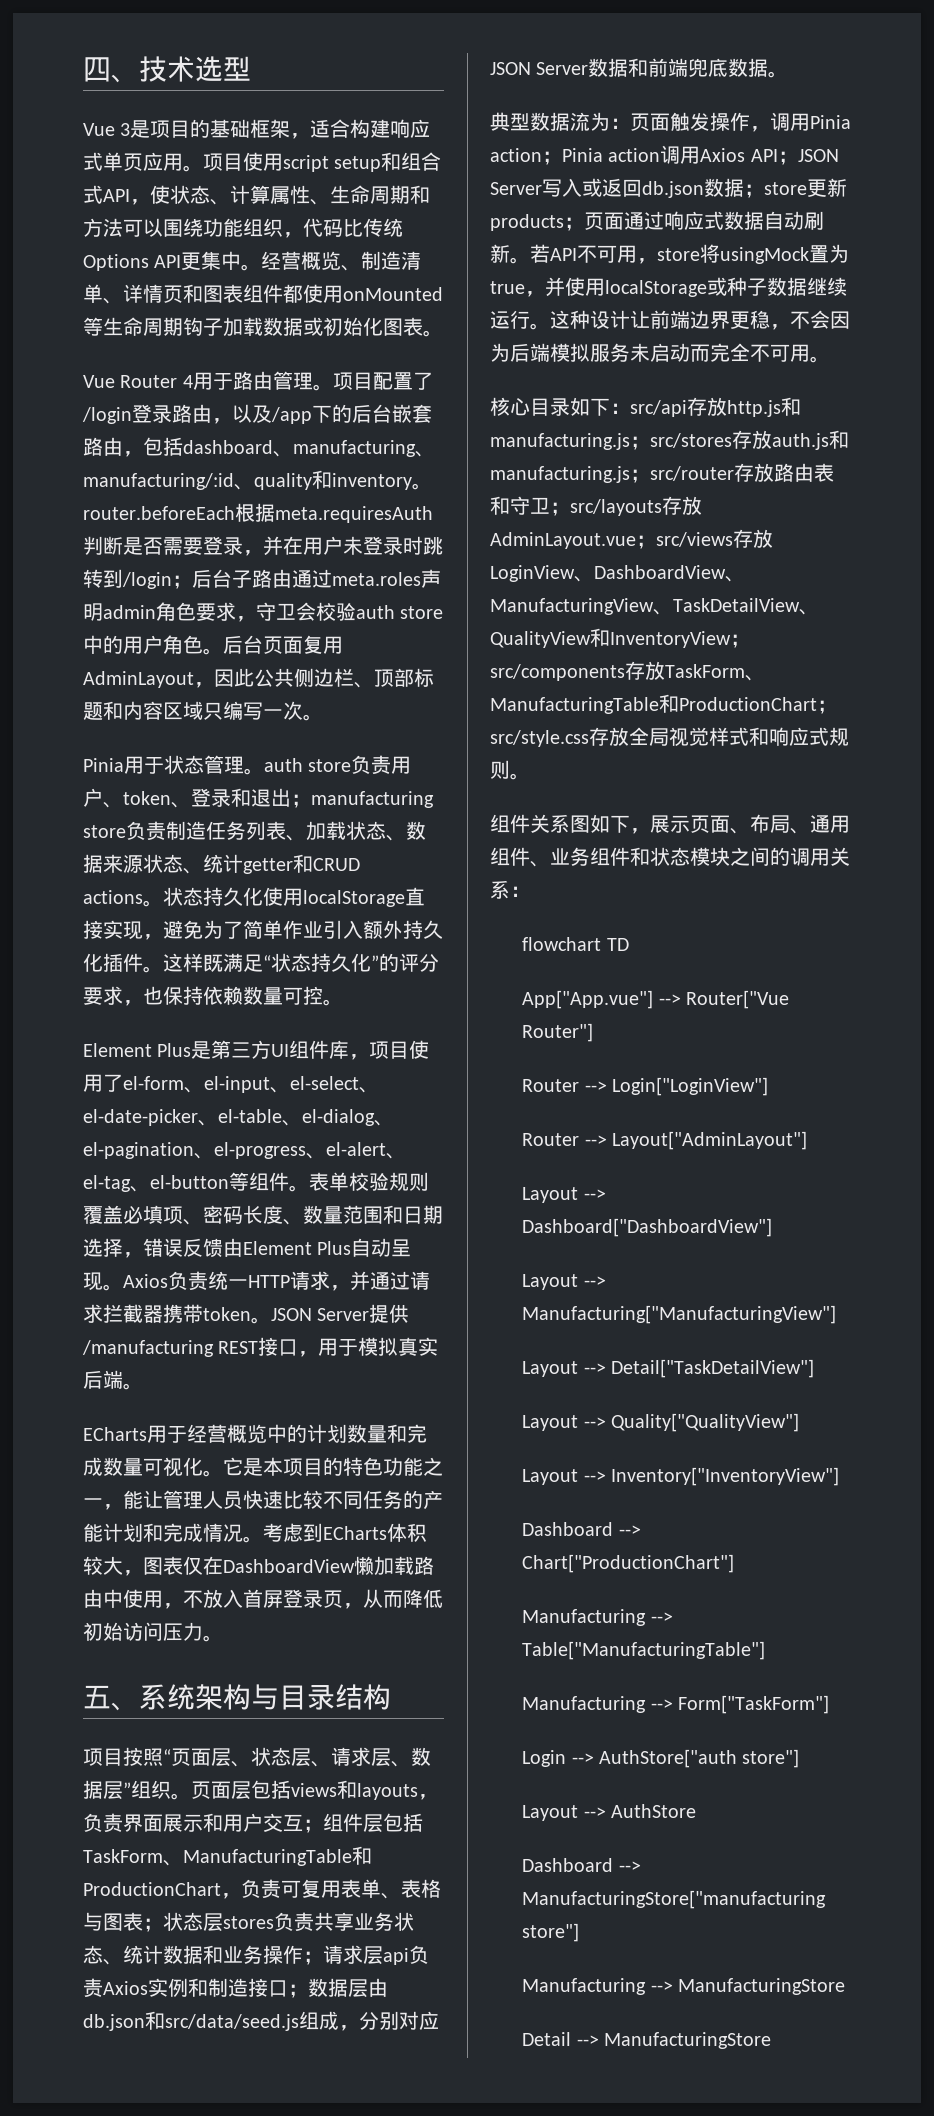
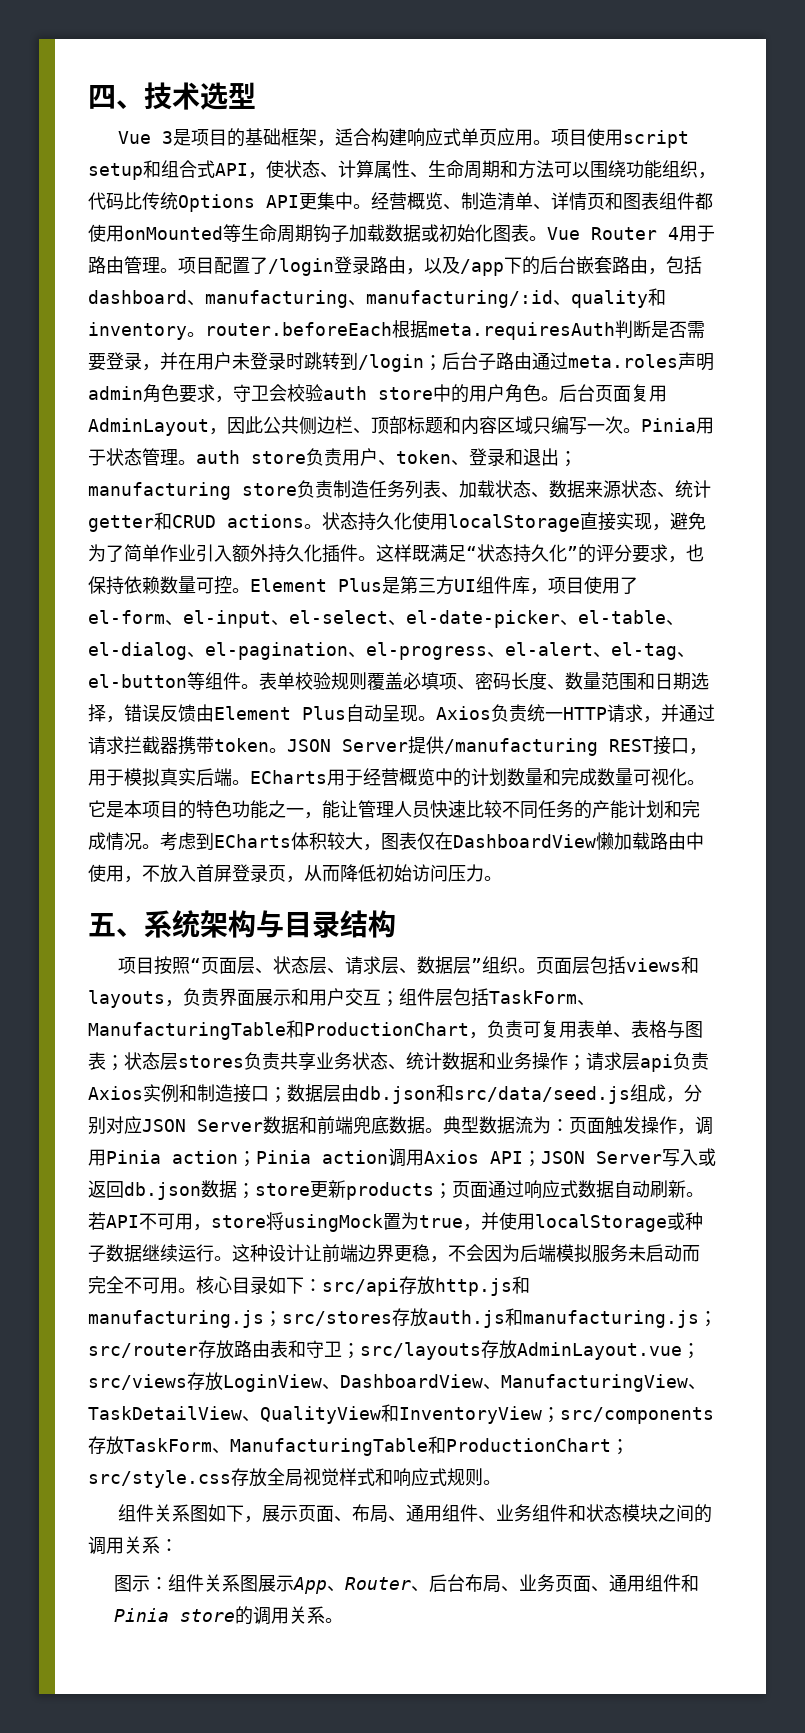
(443, 333) // -> (547, 238) none
(323, 717) // -> (641, 430) none
(343, 1002) // -> (250, 590) none
(143, 1386) // -> (250, 782) none
(789, 74) // -> (443, 1130) none
(830, 359) // -> (196, 1290) none
[522,937,629,951] [522,990,789,1009] [522,1023,594,1042] [522,1077,768,1096] [522,1131,807,1150] [522,1187,606,1203] [522,1218,773,1237] [522,1274,606,1290] [522,1305,837,1324] [522,1359,814,1378] [522,1413,799,1432] [522,1467,839,1486] [522,1522,641,1536] [522,1554,735,1573] [522,1609,673,1626] [522,1641,766,1660] [522,1695,829,1714] [522,1749,800,1768] [522,1804,696,1821] [522,1858,641,1872] [522,1890,827,1909] [522,1923,580,1942] [522,1978,845,1995] [522,2032,771,2049] flowchart TD // App["App.vue"] --> Router["Vue Router"] // Router --> Login["LoginView"] // Router --> Layout["AdminLayout"] // Layout --> Dashboard["DashboardView"] // Layout --> Manufacturing["ManufacturingView"] // Layout --> Detail["TaskDetailView"] // Layout --> Quality["QualityView"] // Layout --> Inventory["InventoryView"] // Dashboard --> Chart["ProductionChart"] // Manufacturing --> Table["ManufacturingTable"] // Manufacturing --> Form["TaskForm"] // Login --> AuthStore["auth store"] // Layout --> AuthStore // Dashboard --> ManufacturingStore["manufacturing store"] // Manufacturing --> ManufacturingStore // Detail --> ManufacturingStore -> [113,1574,699,1594] [113,1606,343,1625] 图示：组件关系图展示App、Router、后台布局、业务页面、通用组件和Pinia store的调用关系。

